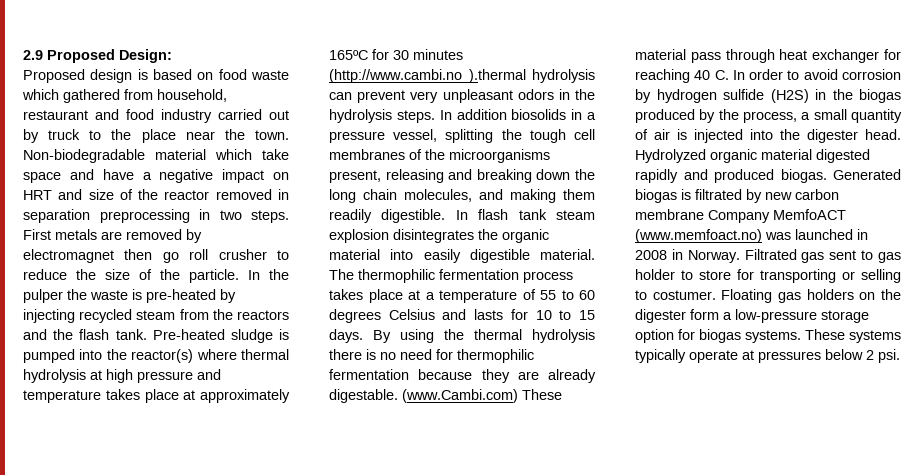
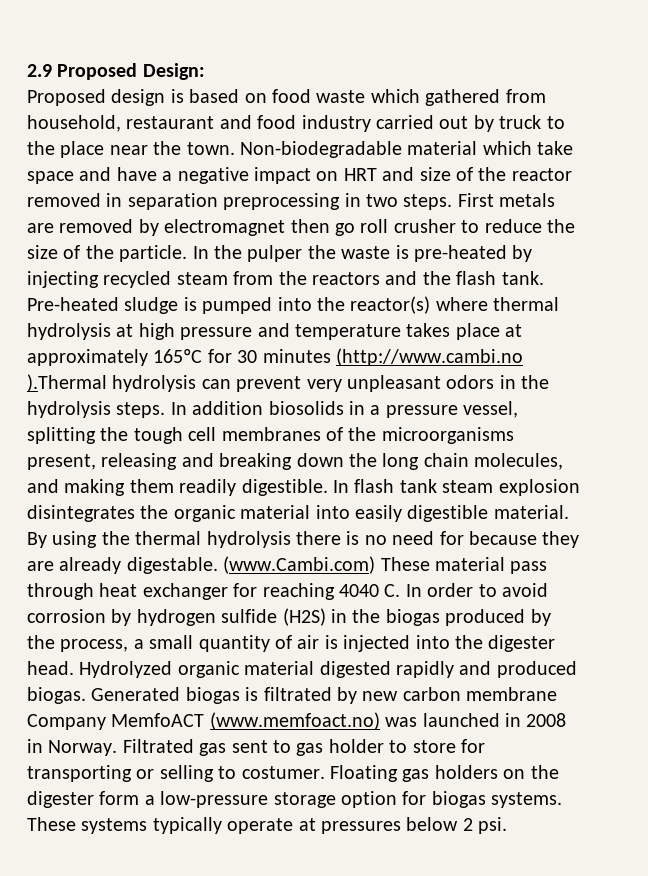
[468,69,526,83] ).thermal -> [27,374,107,392] ).Thermal
[329,269,573,283] [329,289,595,303] [329,309,595,323] [329,329,363,343] The thermophilic fermentation process takes place at a temperature of 55 to 60 degrees Celsius and lasts for 10 to 15 days. -> (569, 512) none
[457,349,534,363] [329,369,409,380] thermophilic fermentation -> (464, 538) none
[694,70,711,80] 40 -> [339,584,379,597] 4040

